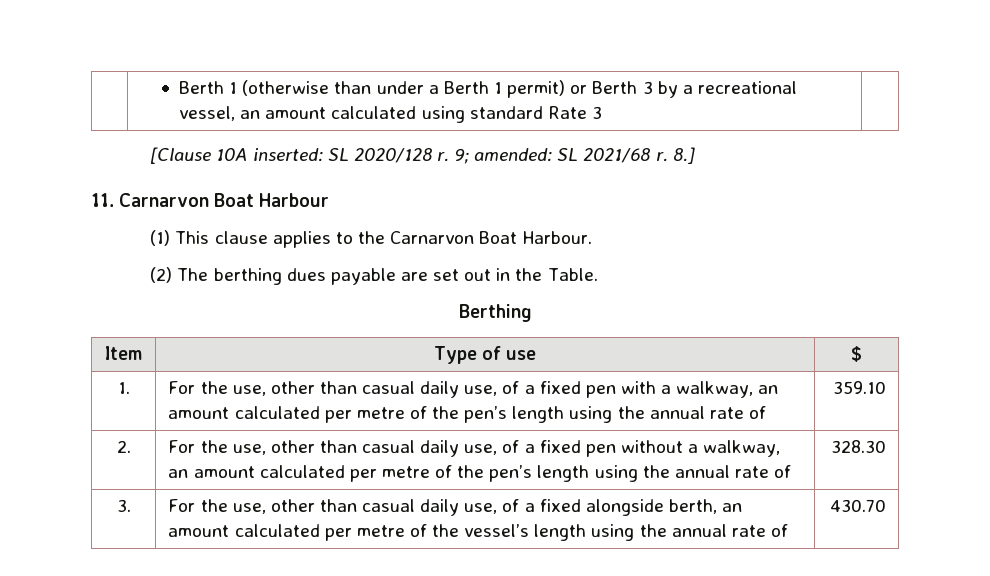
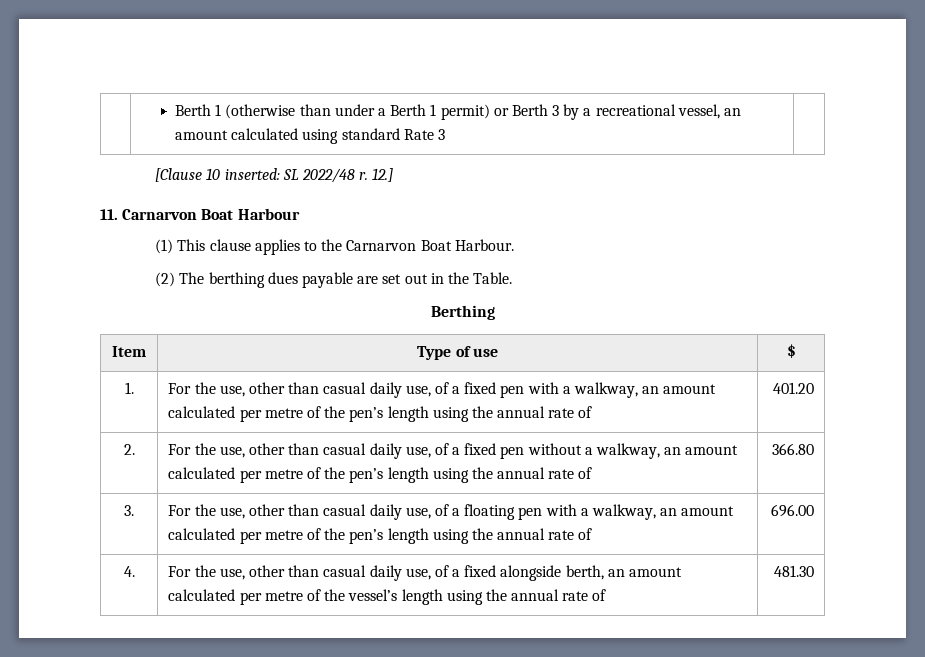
[216,148,248,161] 10A -> [206,168,221,180] 10
[353,147,695,164] 2020/128 r. 9; amended: SL 2021/68 r. 8.] -> [301,168,394,183] 2022/48 r. 12.]
[832,381,886,394] 359.10 -> [772,382,814,394] 401.20
[830,440,886,453] 328.30 -> [771,443,814,455] 366.80
(131, 505) none -> [168,504,735,520] [168,528,593,544] [770,504,814,517] [123,566,135,577] | For the use, other than casual daily use, of a floating pen with a walkway, an amount calculated per metre of the pen’s length using the annual rate of | 696.00 // 4.
[829,499,886,512] 430.70 -> [773,565,814,577] 481.30

